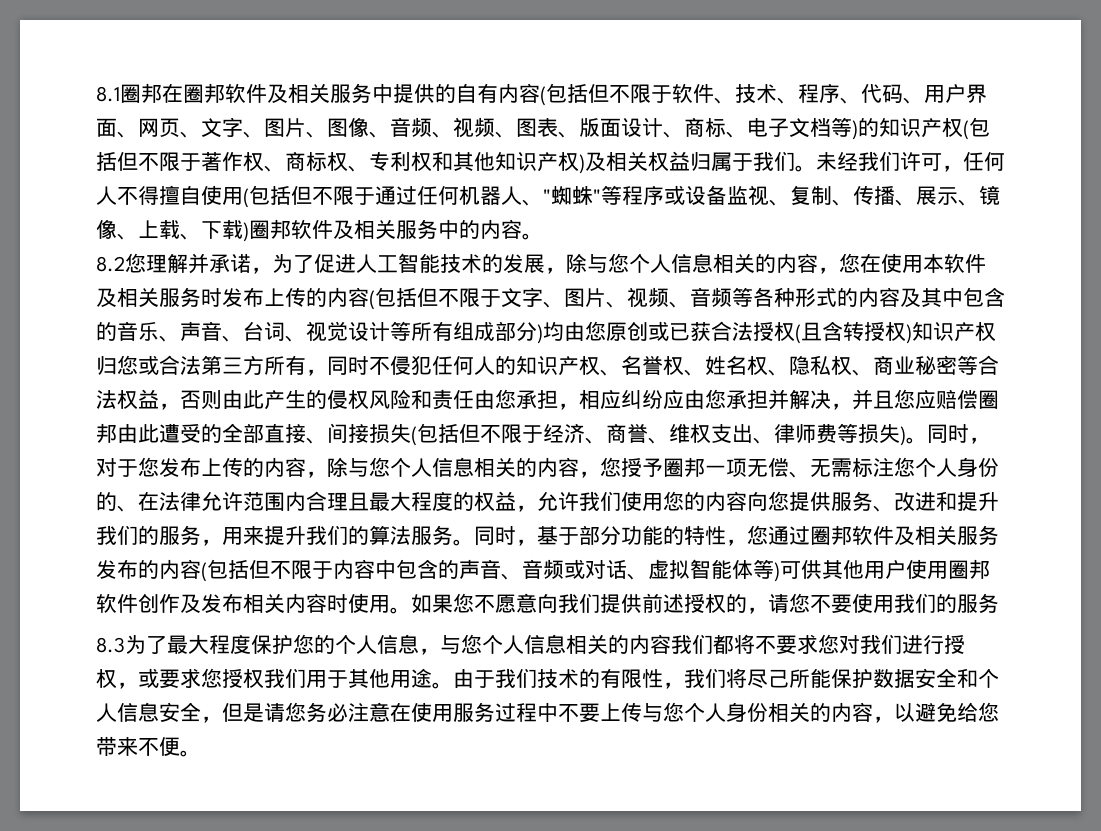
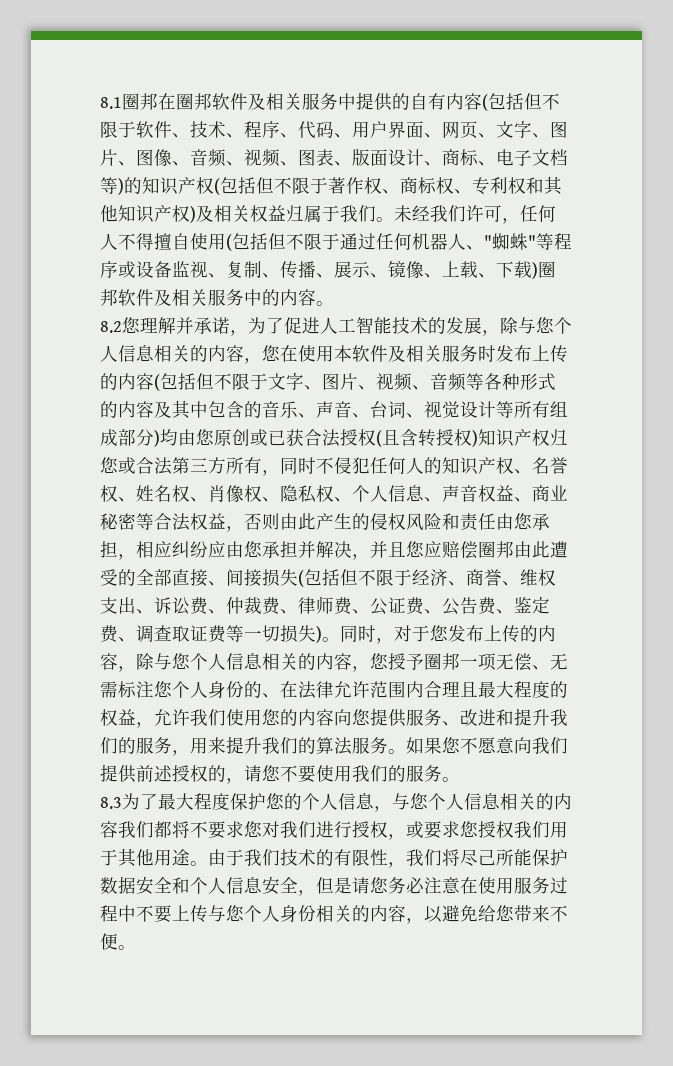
[789,355,852,376] 隐私权 -> [208,485,514,503] 肖像权、隐私权、个人信息、声音权益
[774,423,858,443] 律师费等 -> [154,596,550,615] [100,625,280,643] 诉讼费、仲裁费、律师费、公证费、公告费、鉴定费、调查取证费等一切
[474,525,999,546] [96,559,990,582] [96,593,411,614] 同时，基于部分功能的特性，您通过圈邦软件及相关服务发布的内容(包括但不限于内容中包含的声音、音频或对话、虚拟智能体等)可供其他用户使用圈邦软件创作及发布相关内容时使用。 -> (406, 751) none
(999, 603) none -> [442,777,460,782] 。

